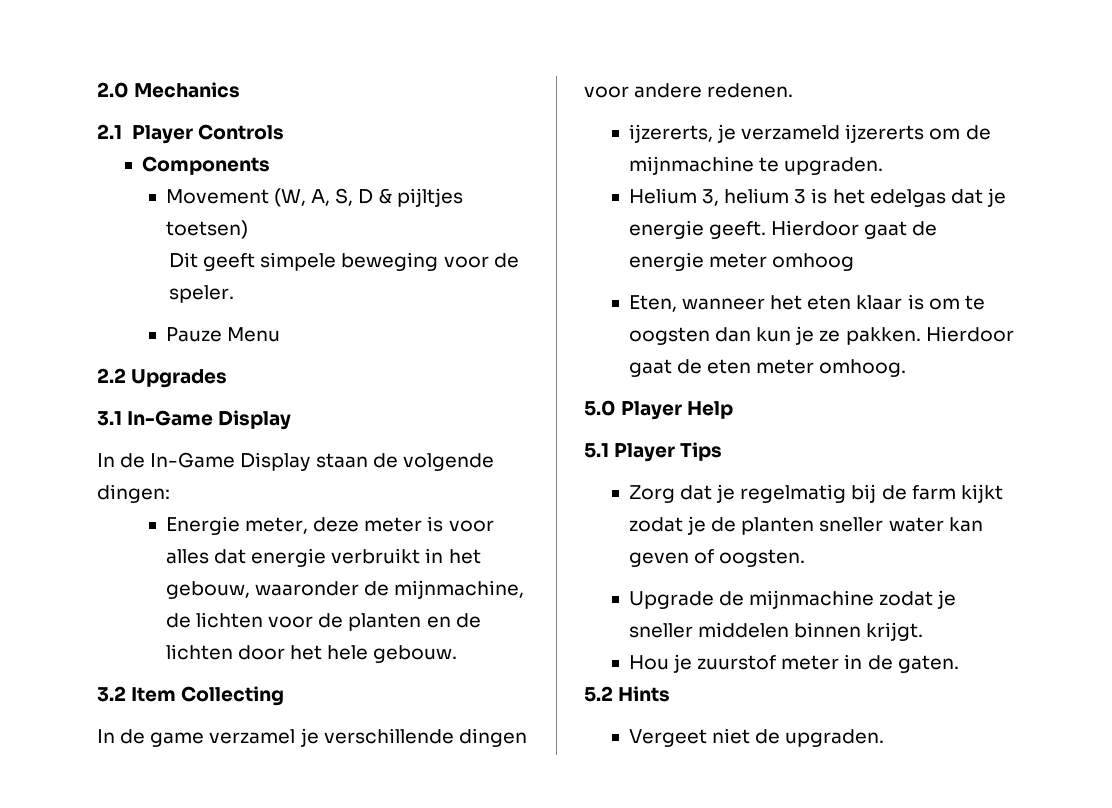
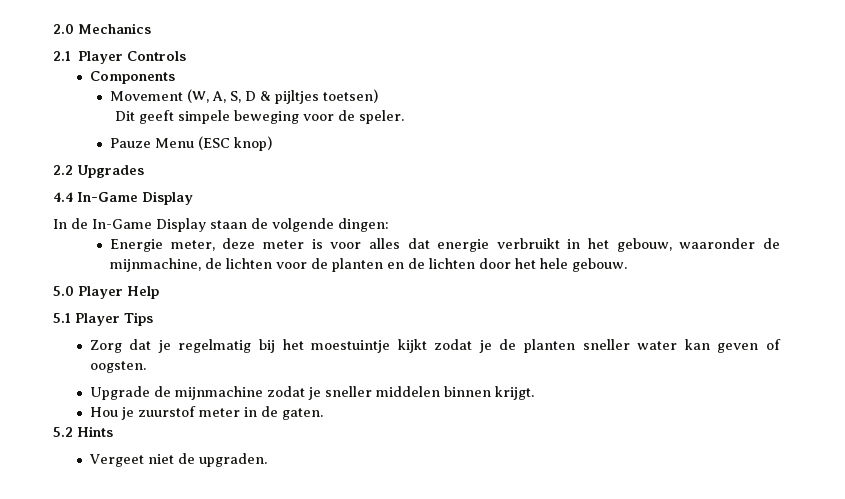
(281, 334) none -> [198,136,273,151] (ESC knop)
[97,411,122,426] 3.1 -> [53,192,73,202] 4.4
[97,686,285,706] [97,728,527,747] [584,83,794,98] [628,124,991,143] [628,156,884,175] [628,188,1006,207] [628,220,938,239] [628,252,855,271] [628,294,985,312] [628,326,1014,345] [628,359,907,377] // 3.2 Item Collecting // In de game verzamel je verschillende dingen voor andere redenen. // ijzererts, je verzameld ijzererts om de mijnmachine te upgraden. // Helium 3, helium 3 is het edelgas dat je energie geeft. Hierdoor gaat de energie meter omhoog // Eten, wanneer het eten klaar is om te oogsten dan kun je ze pakken. Hierdoor gaat de eten meter omhoog. -> (628, 265) none
[881,485,956,500] de farm -> [282,339,391,353] het moestuintje

